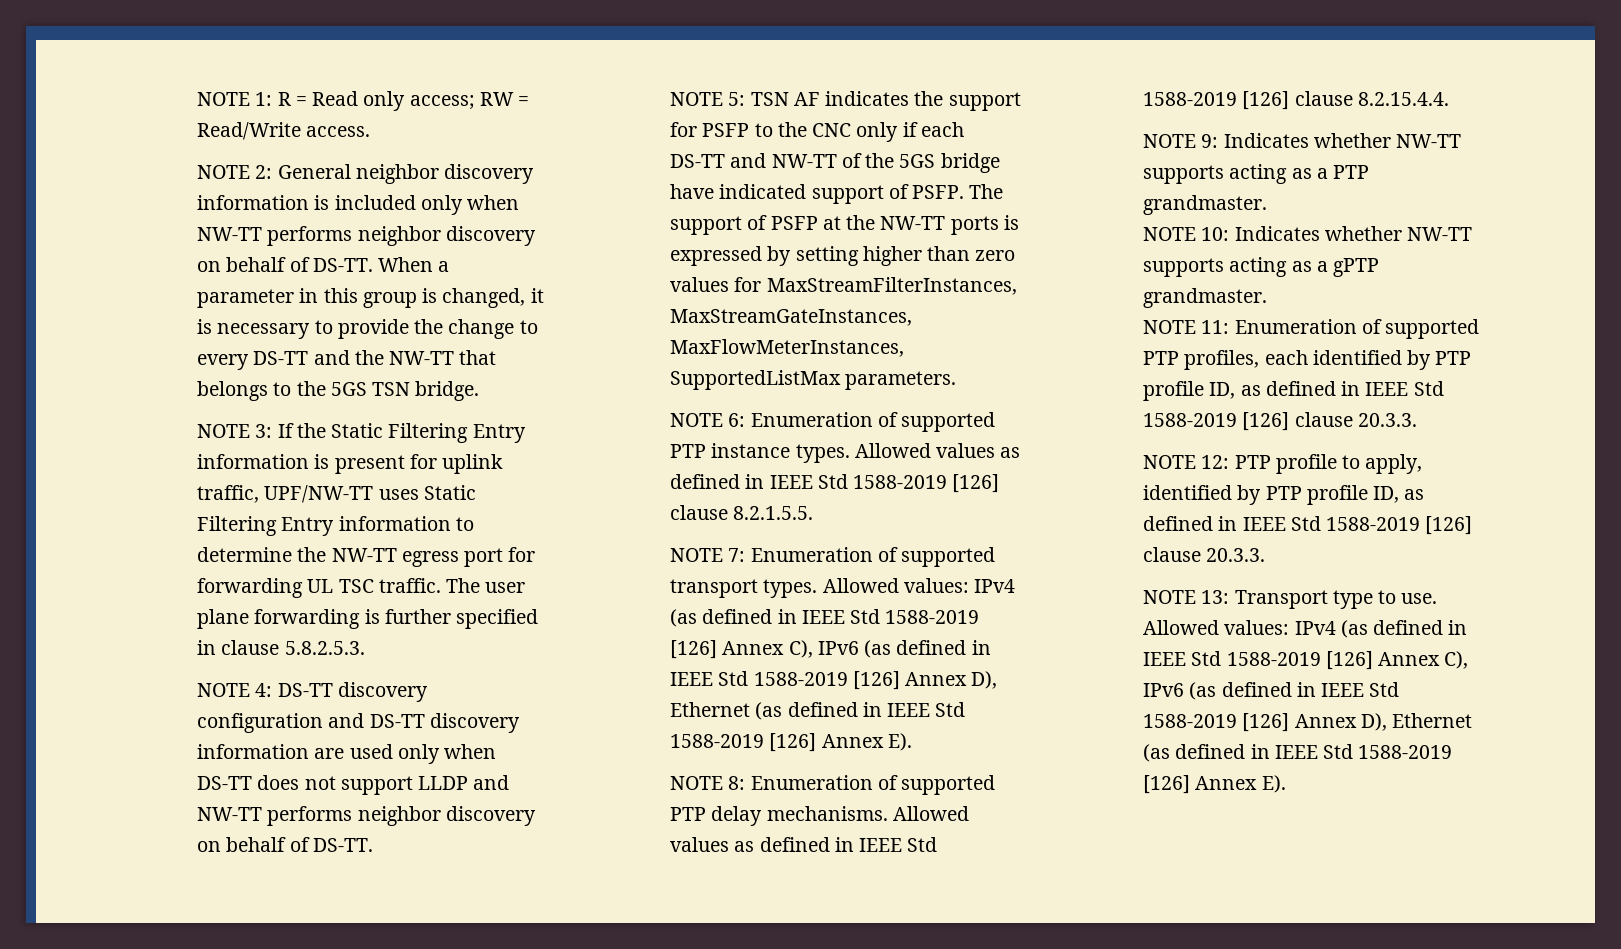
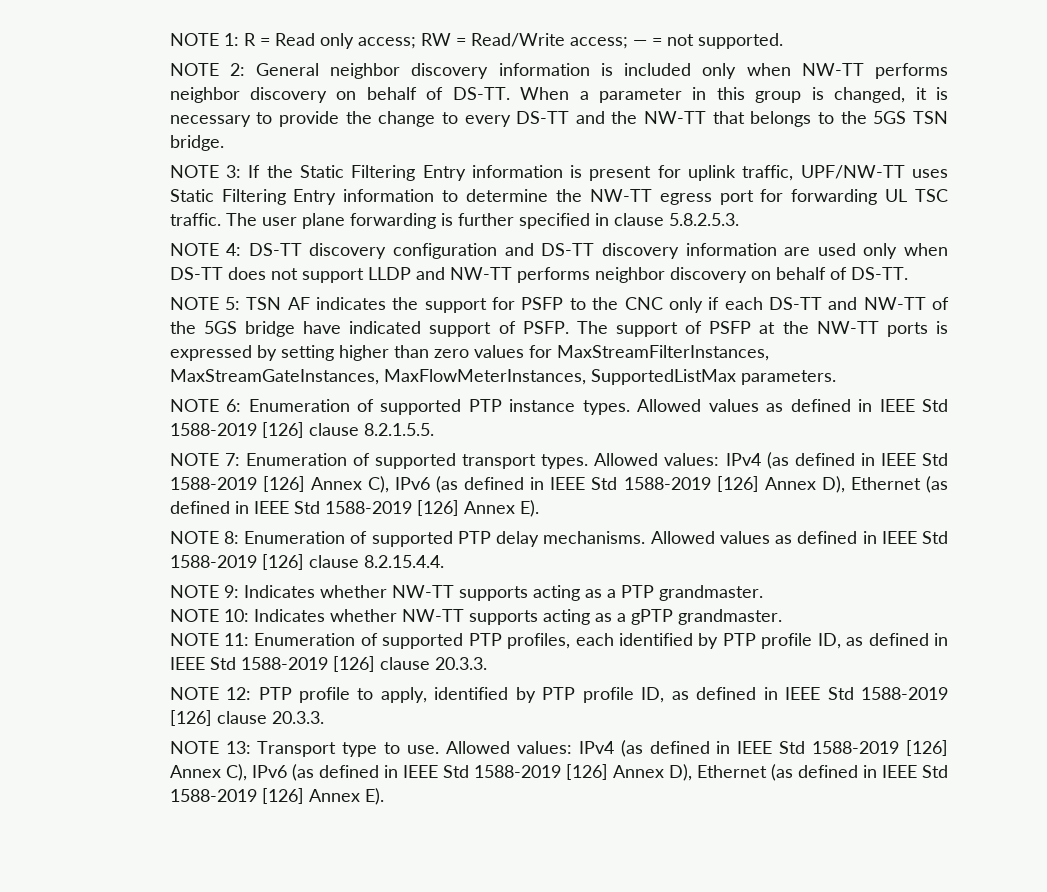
[306,126,371,137] access. -> [569,33,783,49] access; ― = not supported.

